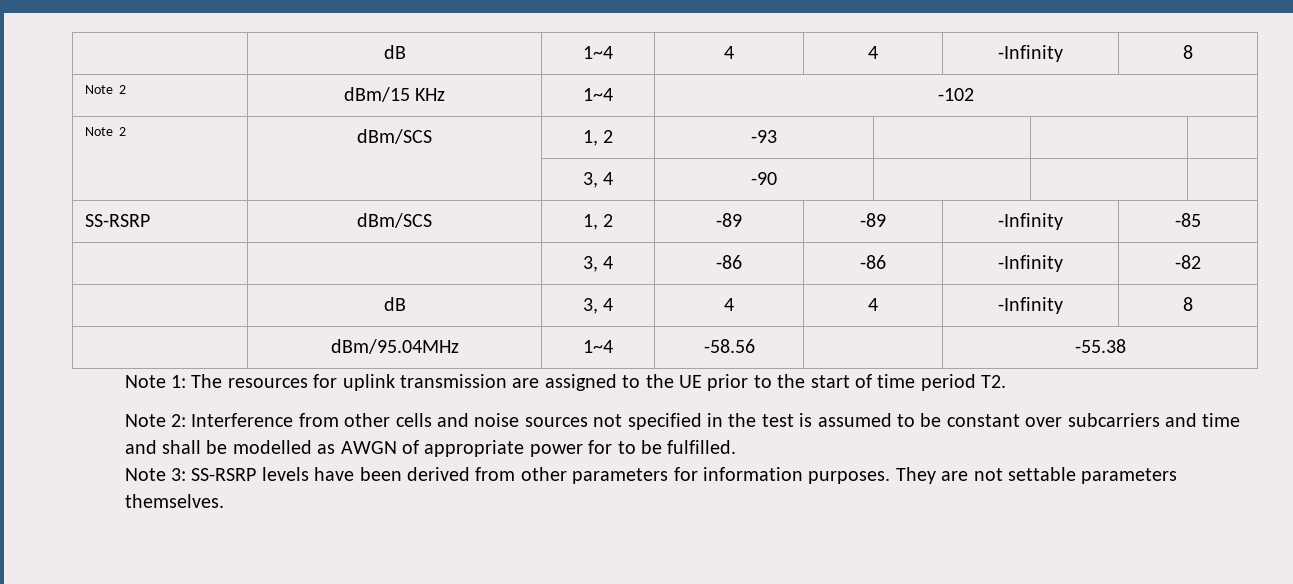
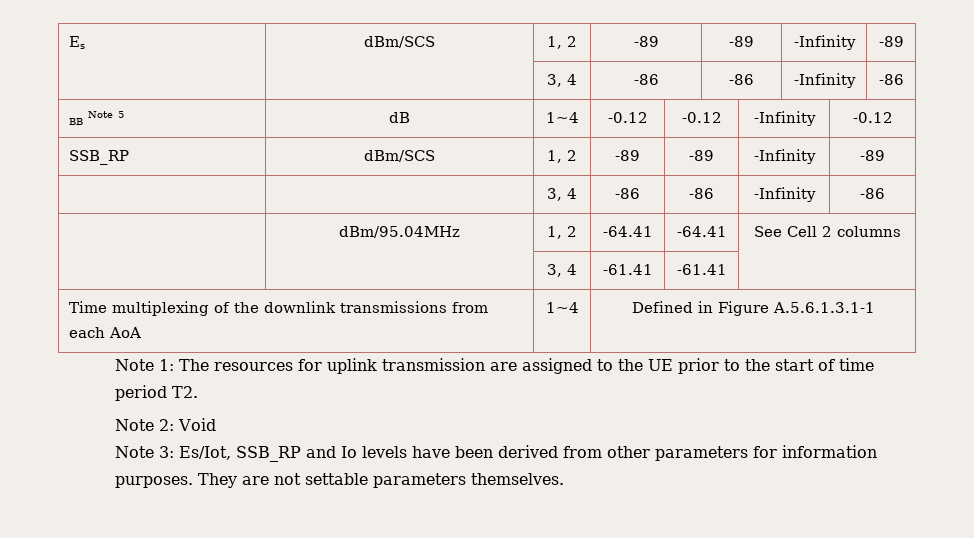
[383,45,406,59] [583,46,613,59] [724,46,734,59] [868,46,878,59] [998,45,1063,62] [1183,45,1193,59] [85,85,126,94] [343,87,446,102] [583,88,613,101] [938,88,974,101] [85,127,126,136] [357,129,432,144] [582,130,614,146] [751,130,777,143] [582,172,614,188] [751,172,777,185] [85,214,151,227] [357,213,432,228] [582,214,614,230] [716,213,742,227] [860,213,886,227] [998,213,1063,230] [1175,213,1201,227] [582,256,614,272] [716,255,742,269] [860,255,886,269] [998,255,1063,272] [1175,255,1201,269] [383,297,406,311] [582,298,614,314] [724,298,734,311] [868,298,878,311] [998,297,1063,314] [1183,297,1193,311] | dB | 1~4 | 4 | 4 | -Infinity | 8 // Note 2 | dBm/15 KHz | 1~4 | -102 // Note 2 | dBm/SCS | 1, 2 | -93 | | | // | | 3, 4 | -90 | | | // SS-RSRP | dBm/SCS | 1, 2 | -89 | -89 | -Infinity | -85 // | | 3, 4 | -86 | -86 | -Infinity | -82 // | dB | 3, 4 | 4 | 4 | -Infinity | 8 -> [69,36,86,49] [364,36,435,48] [547,36,577,49] [633,36,659,47] [729,36,754,47] [793,35,856,50] [878,36,904,47] [547,74,577,87] [633,74,659,85] [729,74,754,85] [793,73,856,88] [878,74,904,85] [69,118,84,125] [88,111,125,118] [389,112,410,123] [545,112,579,123] [607,112,648,123] [681,112,722,123] [753,111,816,126] [852,112,893,123] [69,150,130,165] [364,150,435,162] [547,150,577,163] [615,150,640,161] [689,150,714,161] [753,149,816,164] [860,150,885,161] [547,188,577,201] [615,188,640,199] [689,188,714,199] [753,187,816,202] [860,188,885,199] Es | dBm/SCS | 1, 2 | -89 | -89 | -Infinity | -89 // | | 3, 4 | -86 | -86 | -Infinity | -86 // BB Note 5 | dB | 1~4 | -0.12 | -0.12 | -Infinity | -0.12 // SSB_RP | dBm/SCS | 1, 2 | -89 | -89 | -Infinity | -89 // | | 3, 4 | -86 | -86 | -Infinity | -86
[583,340,613,353] [703,339,755,353] [1074,339,1126,353] 1~4 | -58.56 | | -55.38 -> [547,226,577,239] [602,226,653,237] [676,226,727,237] [753,226,901,237] [547,264,577,277] [602,264,653,275] [676,264,727,275] [69,301,489,316] [69,327,142,338] [545,302,579,313] [631,301,875,316] 1, 2 | -64.41 | -64.41 | See Cell 2 columns // | | 3, 4 | -61.41 | -61.41 | // Time multiplexing of the downlink transmissions from each AoA | 1~4 | Defined in Figure A.5.6.1.3.1-1
[191,413,1241,430] [124,440,737,457] [124,468,257,481] Interference from other cells and noise sources not specified in the test is assumed to be constant over subcarriers and time and shall be modelled as AWGN of appropriate power for to be fulfilled. // Note 3: SS-RSRP -> [178,418,217,431] [115,446,358,462] Void // Note 3: Es/Iot, SSB_RP and Io

